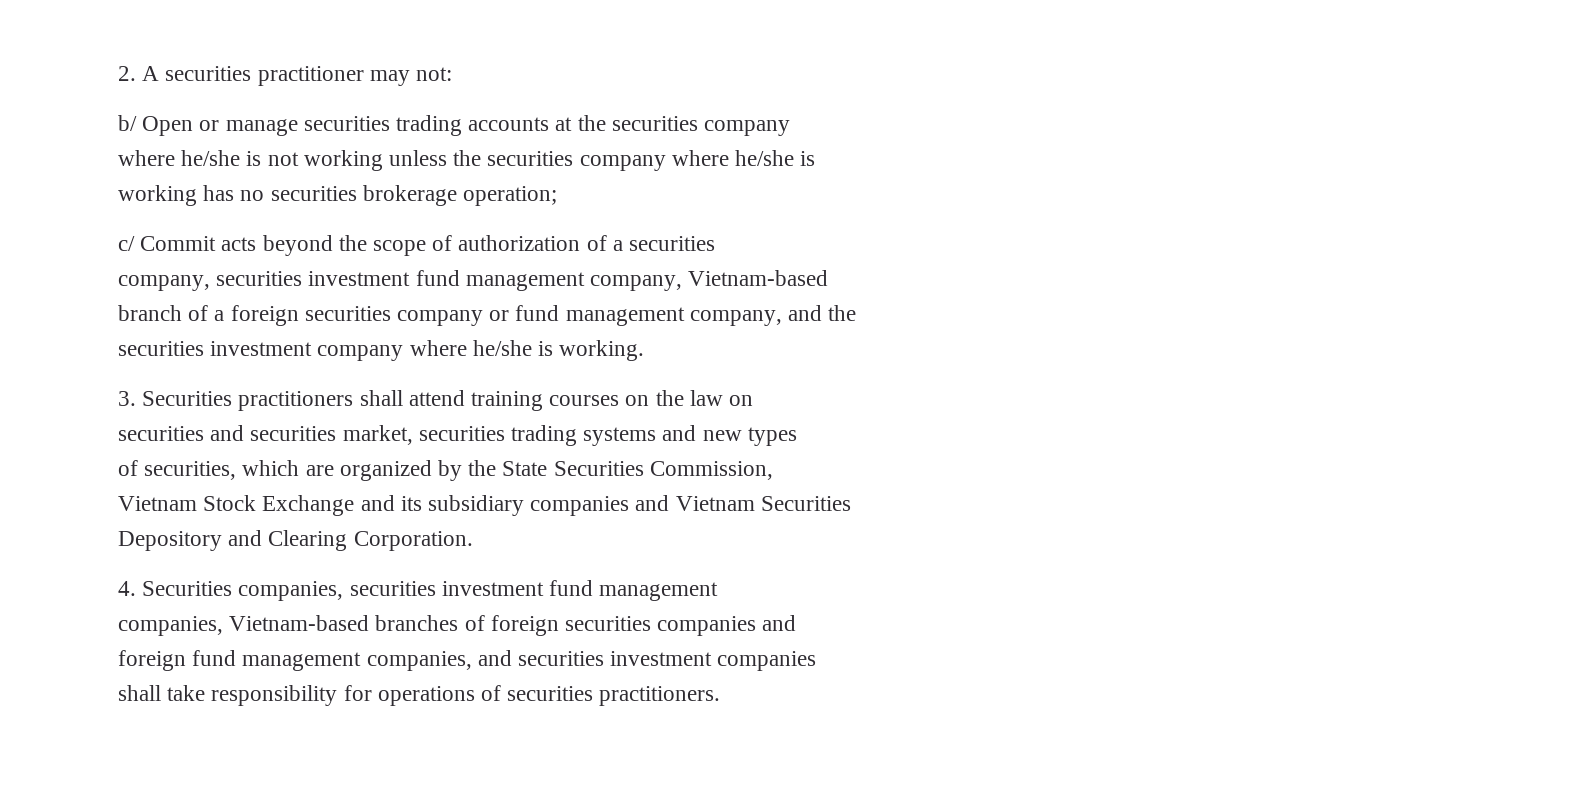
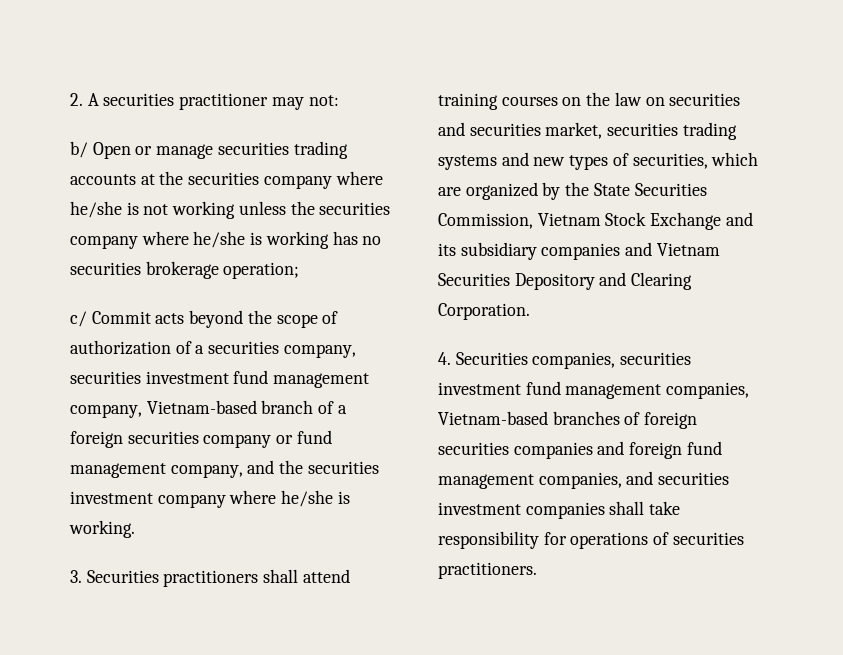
(791, 128) // -> (332, 182) none
(816, 158) // -> (263, 238) none
(716, 243) // -> (280, 347) none
(829, 278) // -> (257, 407) none
(857, 313) // -> (304, 467) none
(754, 400) // -> (665, 101) none
(797, 436) // -> (609, 162) none
(773, 470) // -> (533, 221) none
(851, 503) // -> (510, 279) none
(719, 591) // -> (662, 391) none
(797, 623) // -> (625, 448) none
(817, 661) // -> (605, 510) none

